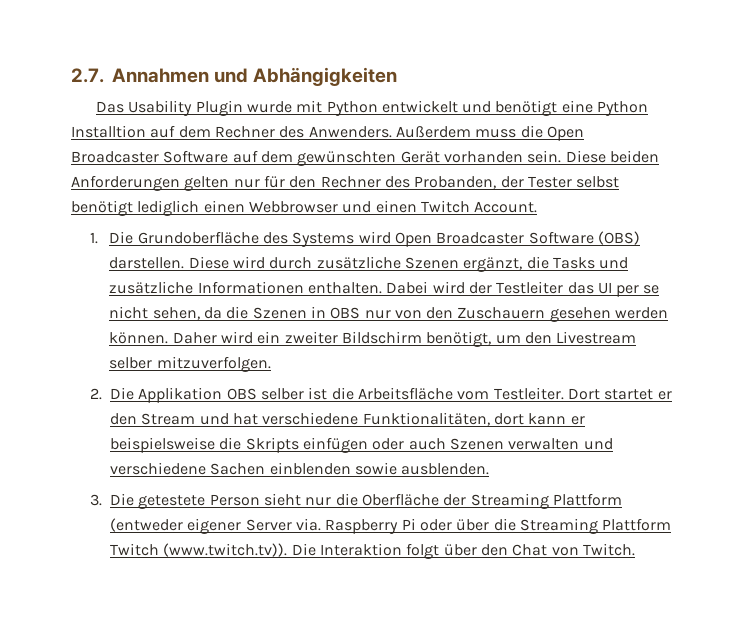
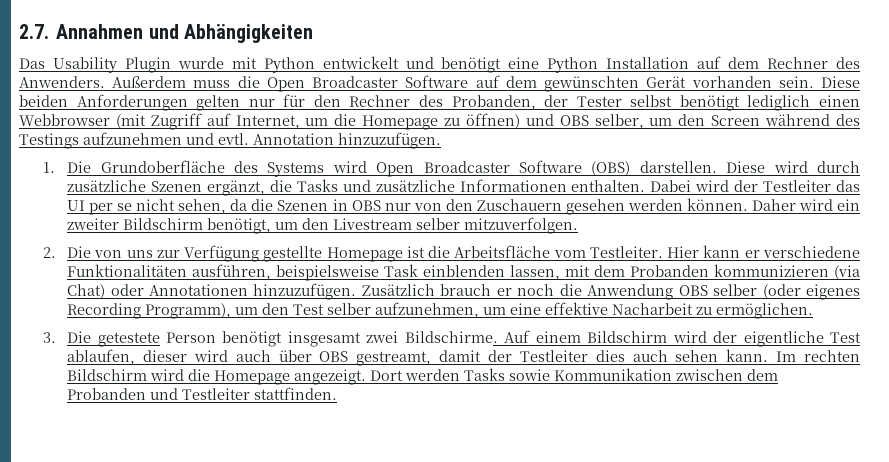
[71,125,146,138] Installtion -> [606,57,690,69] Installation
[342,200,538,213] und einen Twitch Account. -> [115,113,860,130] [19,132,441,149] (mit Zugriff auf Internet, um die Homepage zu öffnen) und OBS selber, um den Screen während des Testings aufzunehmen und evtl. Annotation hinzuzufügen.
[138,387,305,403] Applikation OBS selber -> [94,245,403,262] von uns zur Verfügung gestellte Homepage
[568,388,672,400] [110,412,585,426] [110,437,613,453] [110,462,490,475] [90,493,623,509] [110,518,672,534] [110,543,636,559] Dort startet er den Stream und hat verschiedene Funktionalitäten, dort kann er beispielsweise die Skripts einfügen oder auch Szenen verwalten und verschiedene Sachen einblenden sowie ausblenden. // 3. Die getestete Person sieht nur die Oberfläche der Streaming Plattform (entweder eigener Server via. Raspberry Pi oder über die Streaming Plattform Twitch (www.twitch.tv)). Die Interaktion folgt über den Chat von Twitch. -> [667,245,861,258] [67,264,861,281] [67,283,860,300] [67,302,814,319] [43,330,861,347] [67,349,861,366] [67,368,779,385] [67,387,338,400] Hier kann er verschiedene Funktionalitäten ausführen, beispielsweise Task einblenden lassen, mit dem Probanden kommunizieren (via Chat) oder Annotationen hinzuzufügen. Zusätzlich brauch er noch die Anwendung OBS selber (oder eigenes Recording Programm), um den Test selber aufzunehmen, um eine effektive Nacharbeit zu ermöglichen. // 3. Die getestete Person benötigt insgesamt zwei Bildschirme. Auf einem Bildschirm wird der eigentliche Test ablaufen, dieser wird auch über OBS gestreamt, damit der Testleiter dies auch sehen kann. Im rechten Bildschirm wird die Homepage angezeigt. Dort werden Tasks sowie Kommunikation zwischen dem Probanden und Testleiter stattfinden.

